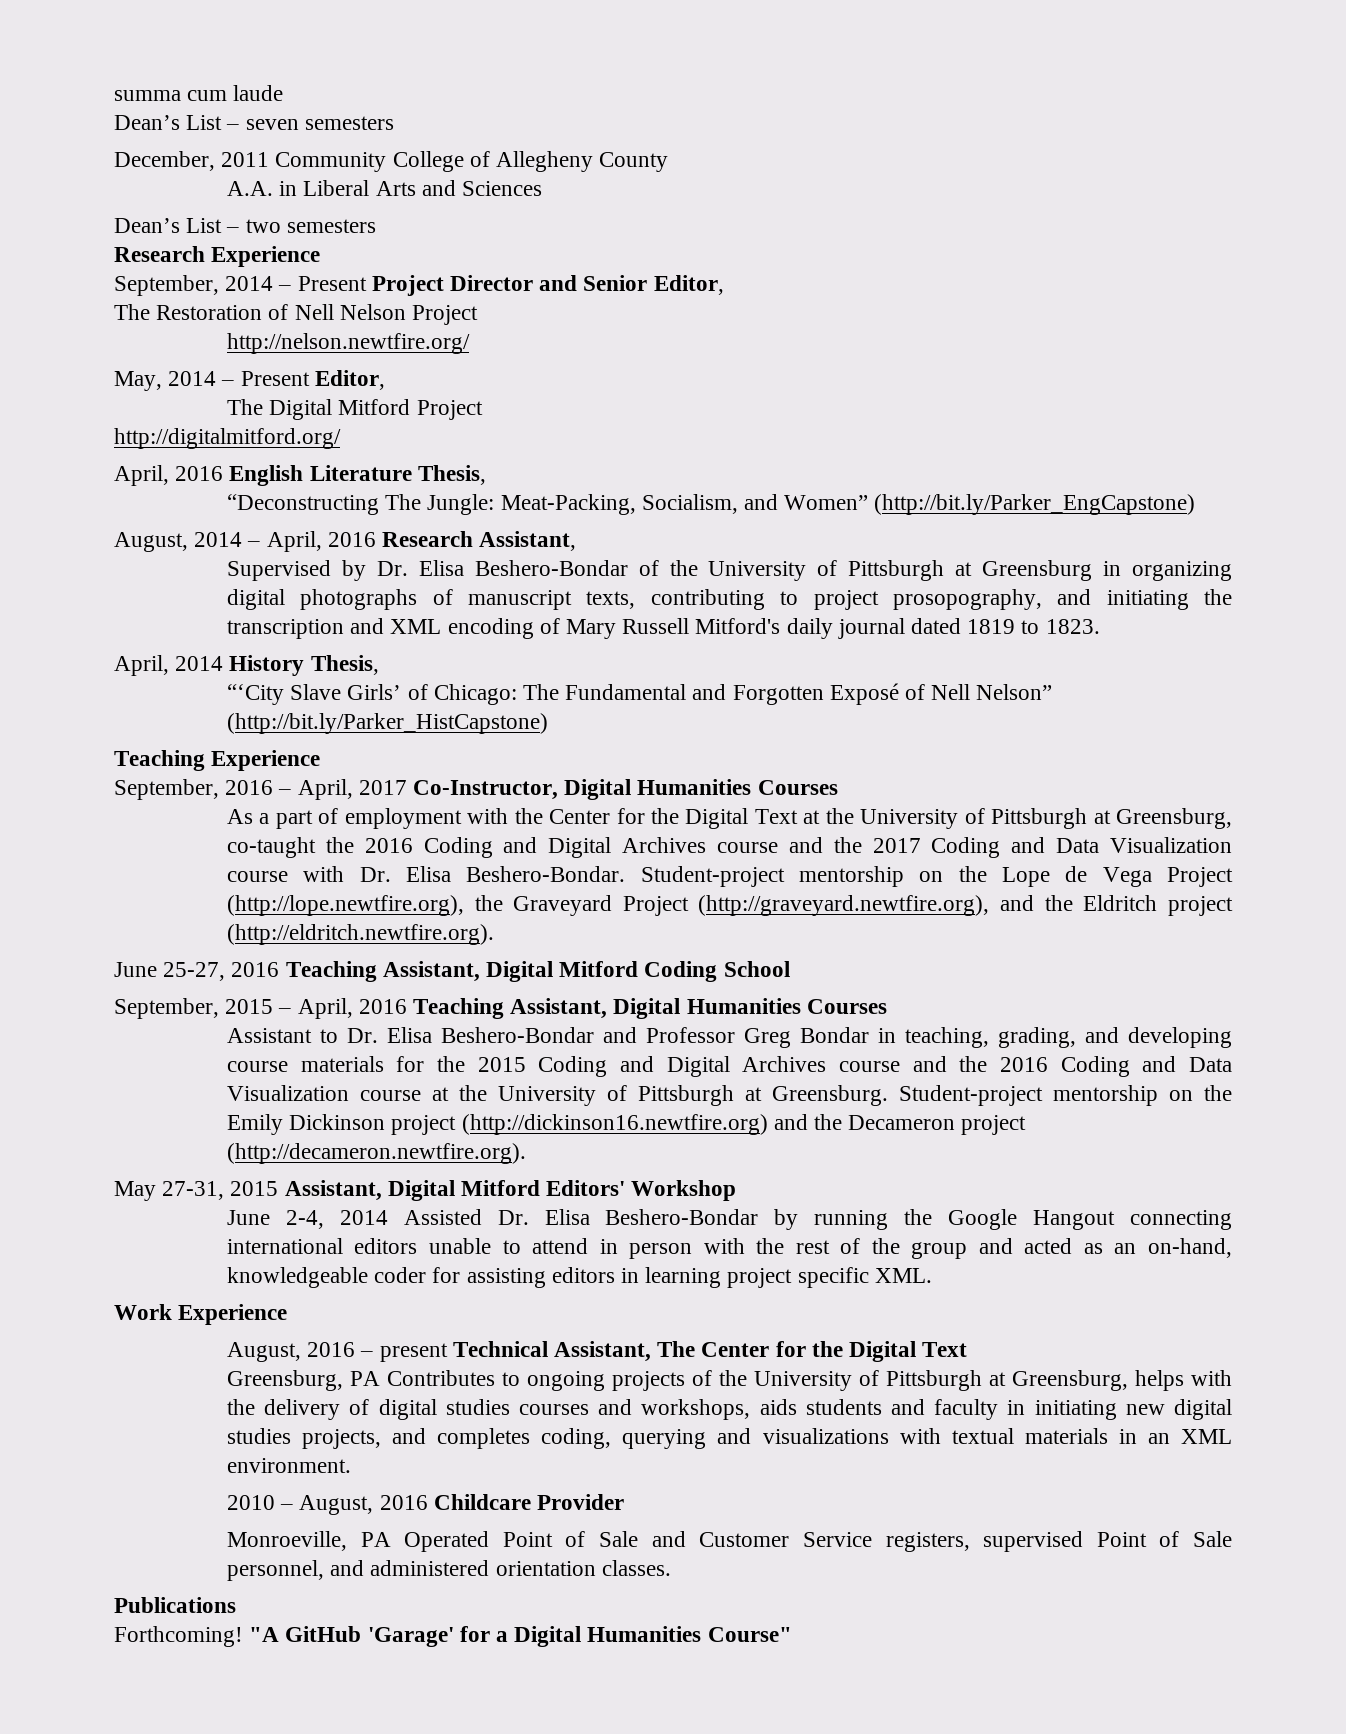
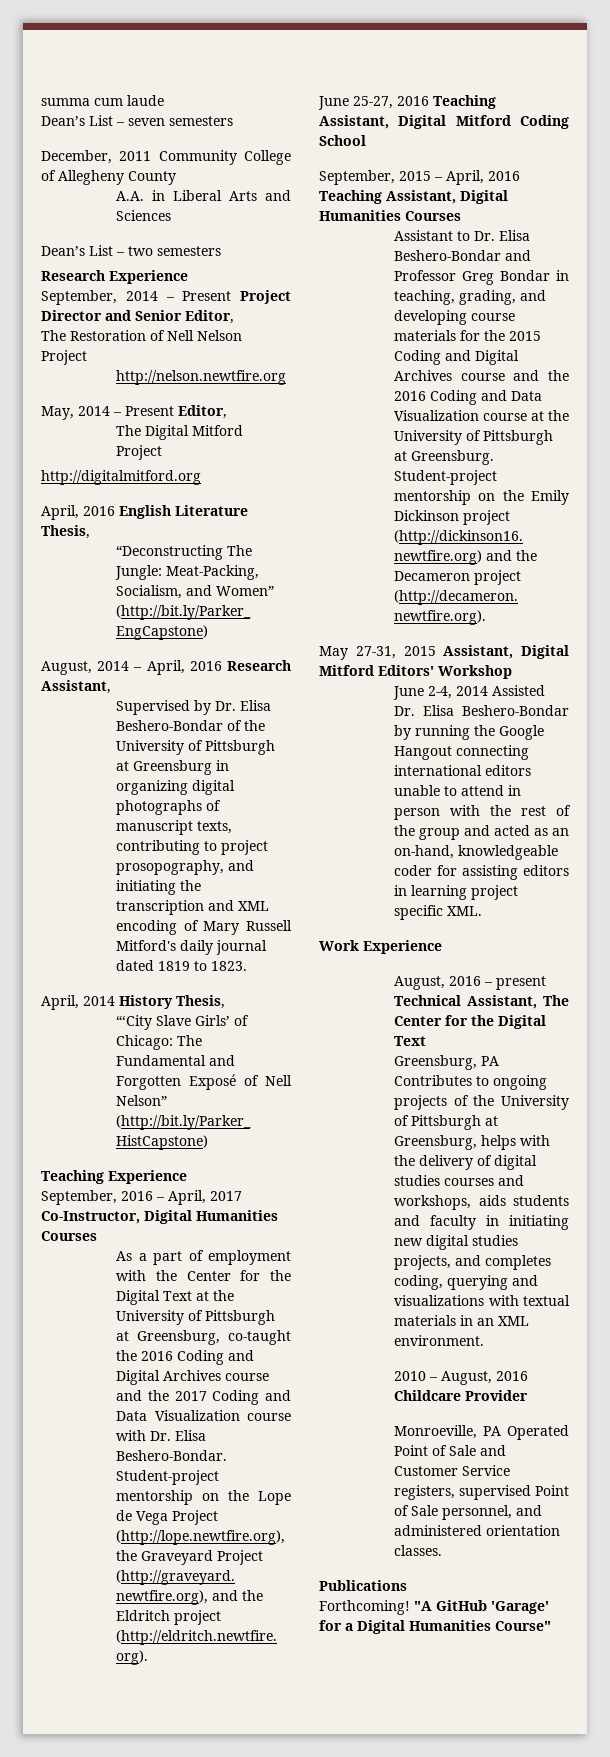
[226,333,470,354] http://nelson.newtfire.org/ -> [116,370,286,385] http://nelson.newtfire.org
[114,428,341,449] http://digitalmitford.org/ -> [41,470,201,485] http://digitalmitford.org

